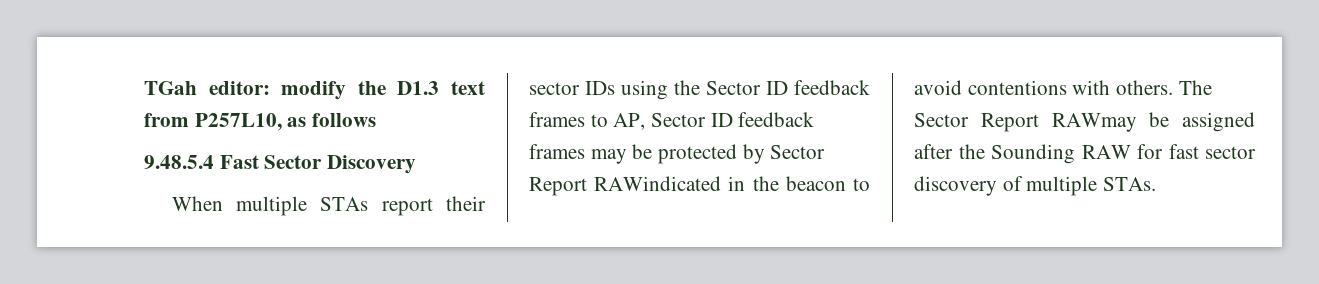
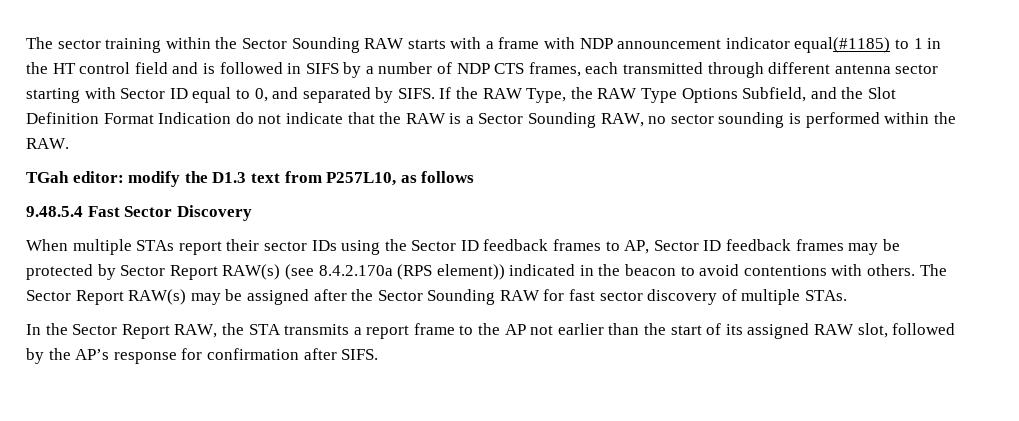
(144, 88) none -> [26,37,942,53] [26,62,939,78] [26,87,896,103] [26,112,956,128] [26,138,69,149] The sector training within the Sector Sounding RAW starts with a frame with NDP announcement indicator equal(#1185) to 1 in the HT control field and is followed in SIFS by a number of NDP CTS frames, each transmitted through different antenna sector starting with Sector ID equal to 0, and separated by SIFS. If the RAW Type, the RAW Type Options Subfield, and the Slot Definition Format Indication do not indicate that the RAW is a Sector Sounding RAW, no sector sounding is performed within the RAW. //
[594,176,722,191] RAWindicated -> [222,264,576,280] RAW(s) (see 8.4.2.170a (RPS element)) indicated
[1051,113,1137,132] RAWmay -> [128,289,221,305] RAW(s) may
(985, 151) none -> [377,290,423,301] Sector
(1157, 184) none -> [26,323,956,339] [26,348,379,364] // In the Sector Report RAW, the STA transmits a report frame to the AP not earlier than the start of its assigned RAW slot, followed by the AP’s response for confirmation after SIFS.

